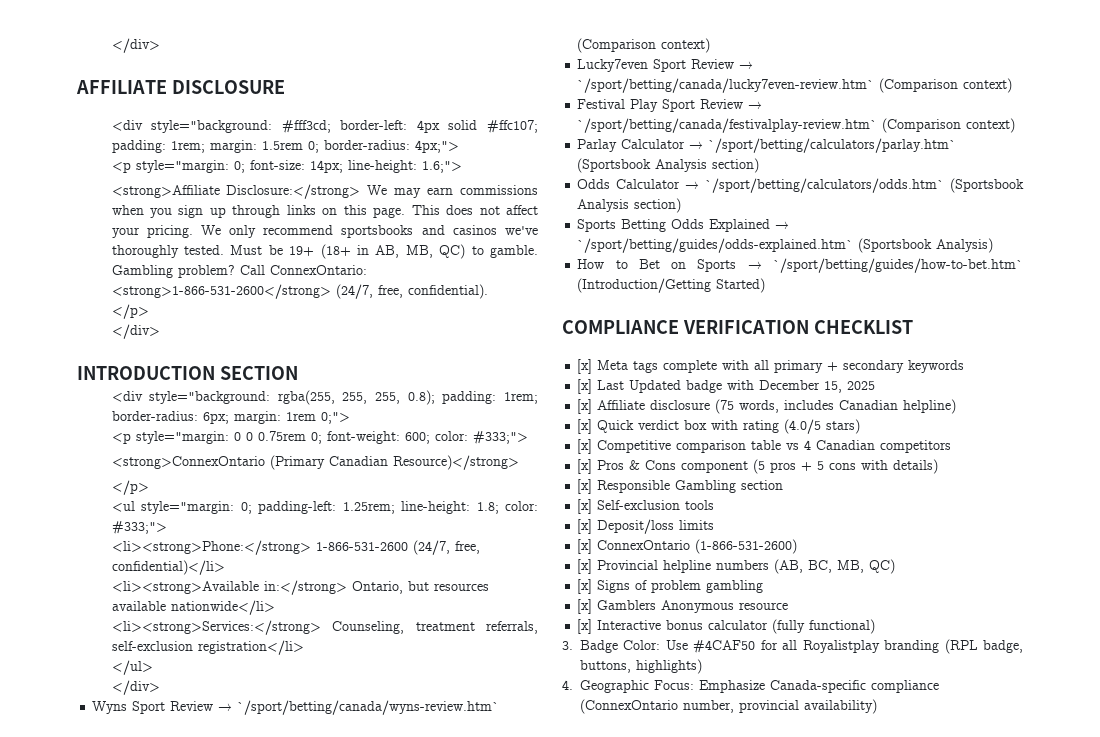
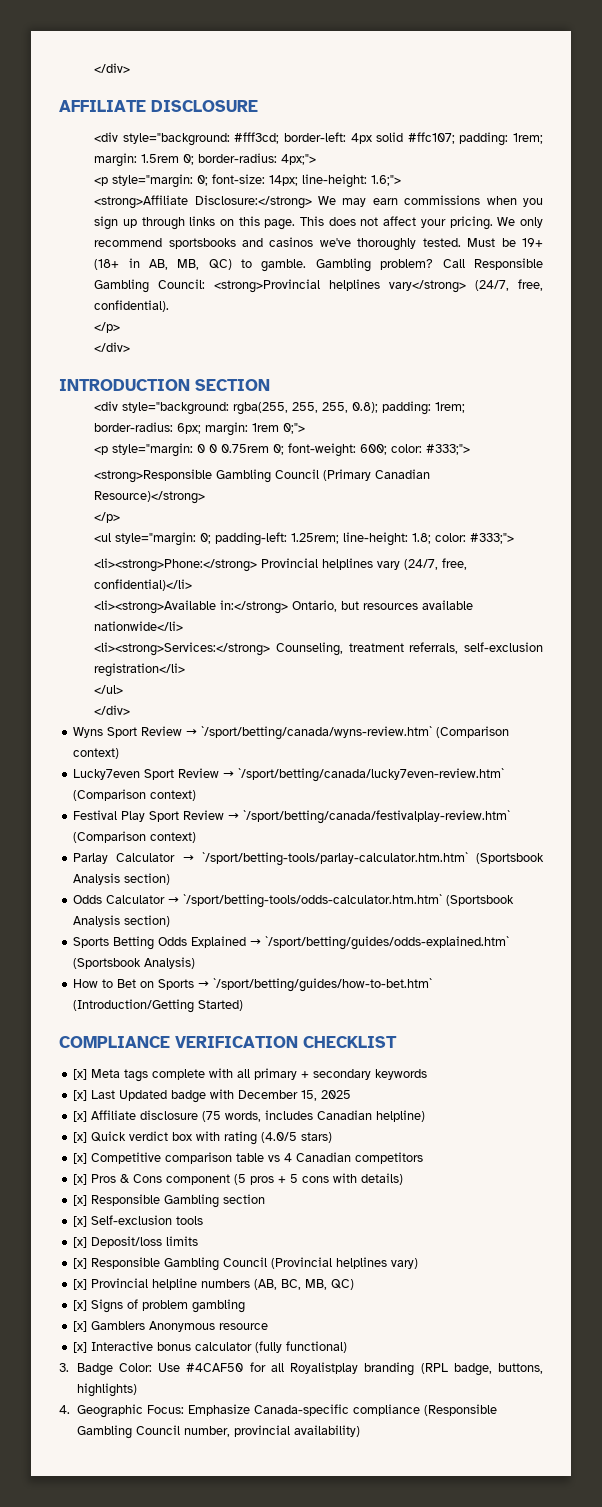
[269,265,367,275] [111,284,331,299] ConnexOntario: <strong>1-866-531-2600</strong> -> [474,258,543,270] [94,279,467,293] Responsible Gambling Council: <strong>Provincial helplines vary</strong>
[111,456,265,469] <strong>ConnexOntario -> [94,469,320,483] <strong>Responsible Gambling Council
[315,542,408,551] 1-866-531-2600 -> [261,558,401,570] Provincial helplines vary
[708,138,957,153] `/sport/betting/calculators/parlay.htm` -> [201,852,468,866] `/sport/betting-tools/parlay-calculator.htm.htm`
[705,178,945,193] `/sport/betting/calculators/odds.htm` -> [183,894,443,908] `/sport/betting-tools/odds-calculator.htm.htm`
[597,539,798,554] ConnexOntario (1-866-531-2600) -> [91,1257,419,1271] Responsible Gambling Council (Provincial helplines vary)
[580,699,678,714] (ConnexOntario -> [423,1404,497,1416] [76,1425,180,1439] (Responsible Gambling Council

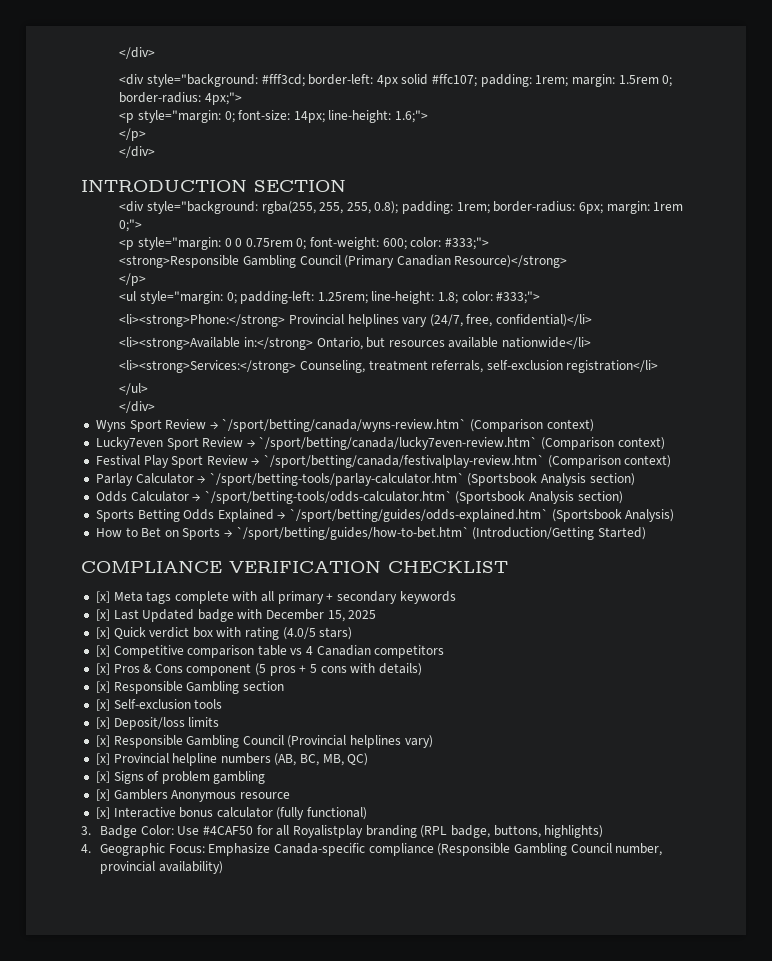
[94,63,131,73] [59,100,258,112] </div> // AFFILIATE DISCLOSURE -> [119,47,156,59] </div>
[94,195,543,209] [94,216,543,230] [94,237,543,251] [94,258,543,272] [94,279,543,293] [94,300,170,312] // <strong>Affiliate Disclosure:</strong> We may earn commissions when you sign up through links on this page. This does not affect your pricing. We only recommend sportsbooks and casinos we've thoroughly tested. Must be 19+ (18+ in AB, MB, QC) to gamble. Gambling problem? Call Responsible Gambling Council: <strong>Provincial helplines vary</strong> (24/7, free, confidential). -> (429, 116) none
[201,852,468,866] `/sport/betting-tools/parlay-calculator.htm.htm` -> [208,473,464,486] `/sport/betting-tools/parlay-calculator.htm`
[183,894,443,908] `/sport/betting-tools/odds-calculator.htm.htm` -> [203,491,452,504] `/sport/betting-tools/odds-calculator.htm`
[73,1110,426,1122] // [x] Affiliate disclosure (75 words, includes Canadian helpline) -> (377, 614) none

